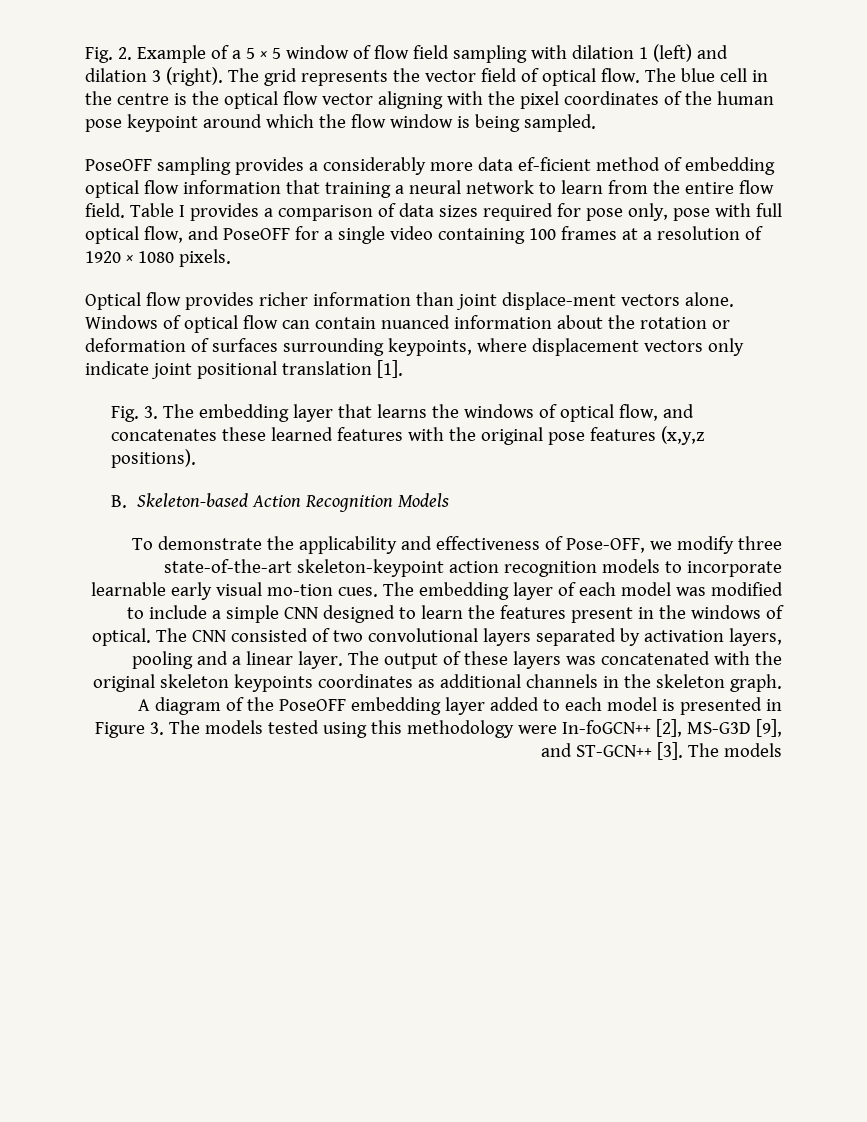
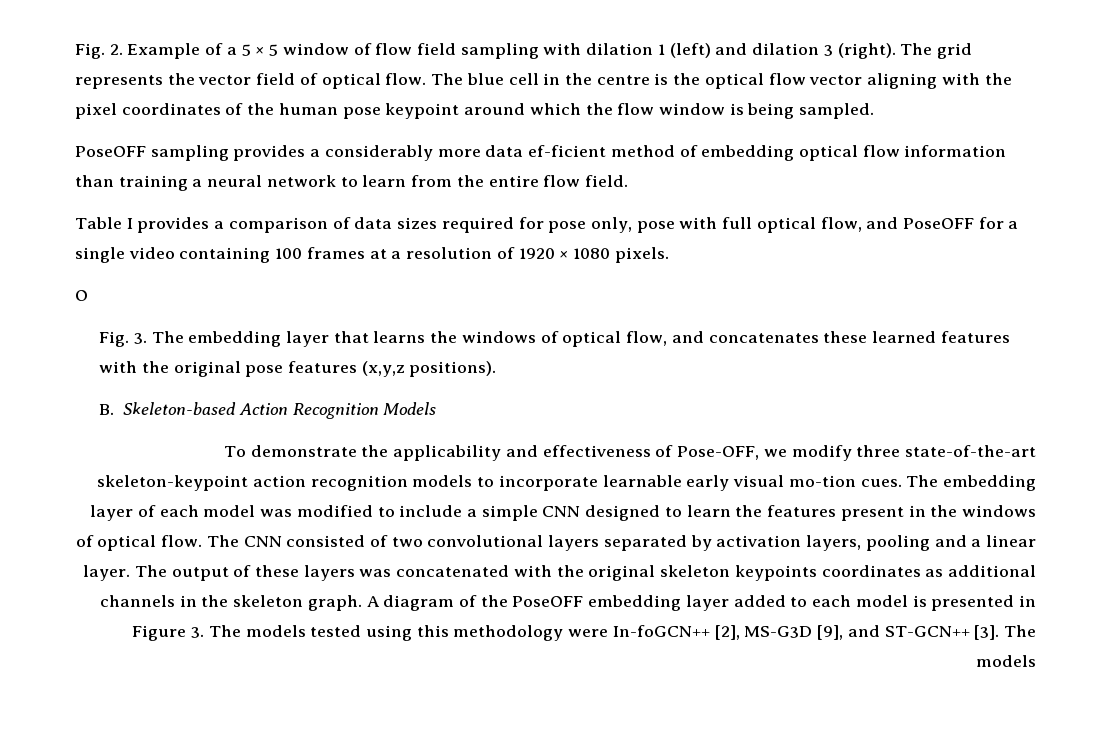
[285,180,320,194] that -> [75,175,114,187] than
(125, 210) none -> (628, 181) //
[85,292,734,310] [85,315,730,333] [85,338,744,356] [85,360,403,379] Optical flow provides richer information than joint displace-ment vectors alone. Windows of optical flow can contain nuanced information about the rotation or deformation of surfaces surrounding keypoints, where displacement vectors only indicate joint positional translation [1]. -> [75,290,88,301] O
[92,628,152,646] optical. -> [97,535,203,551] optical flow.

